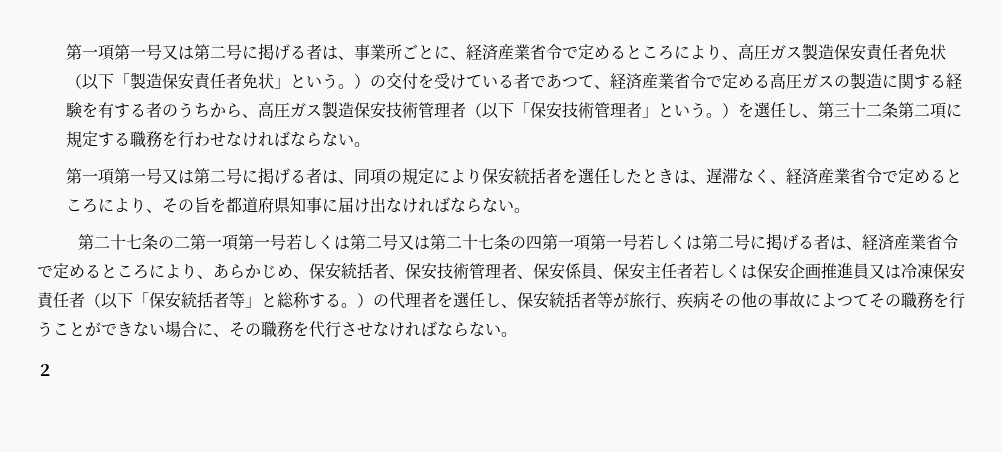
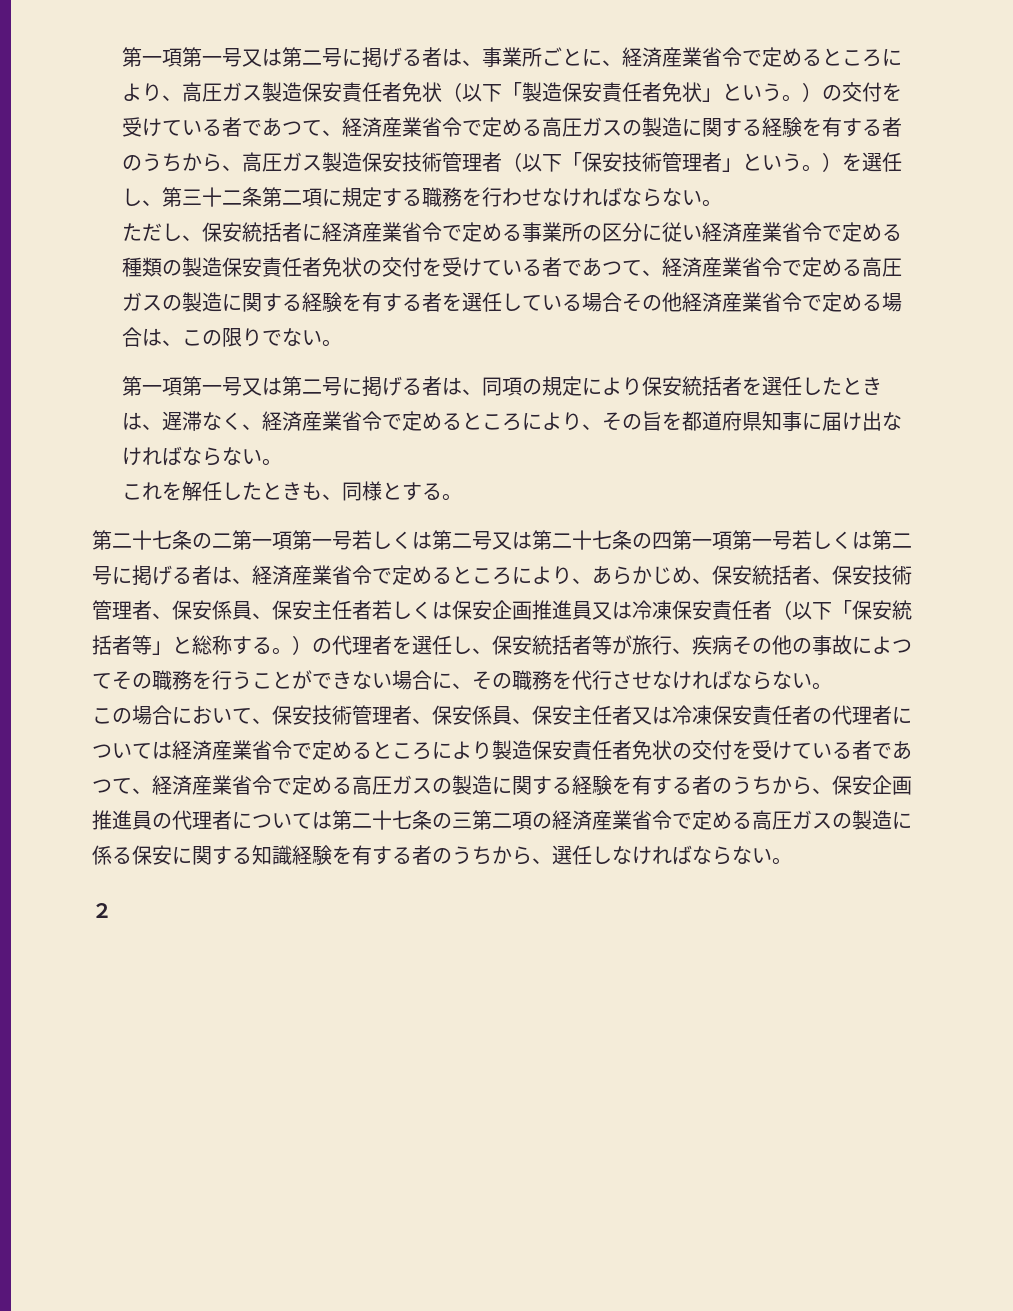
(370, 144) none -> [121,222,902,242] [121,257,902,277] [121,292,902,313] [121,327,342,347] // ただし、保安統括者に経済産業省令で定める事業所の区分に従い経済産業省令で定める種類の製造保安責任者免状の交付を受けている者であつて、経済産業省令で定める高圧ガスの製造に関する経験を有する者を選任している場合その他経済産業省令で定める場合は、この限りでない。
(530, 210) none -> [121,481,462,501] // これを解任したときも、同様とする。
(517, 334) none -> [92,705,912,725] [92,740,912,760] [92,775,912,796] [92,810,912,830] [92,845,792,866] // この場合において、保安技術管理者、保安係員、保安主任者又は冷凍保安責任者の代理者については経済産業省令で定めるところにより製造保安責任者免状の交付を受けている者であつて、経済産業省令で定める高圧ガスの製造に関する経験を有する者のうちから、保安企画推進員の代理者については第二十七条の三第二項の経済産業省令で定める高圧ガスの製造に係る保安に関する知識経験を有する者のうちから、選任しなければならない。

